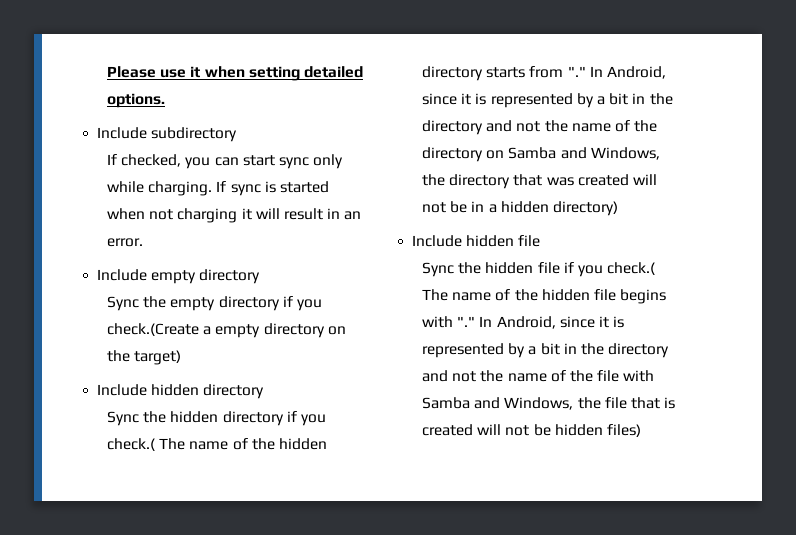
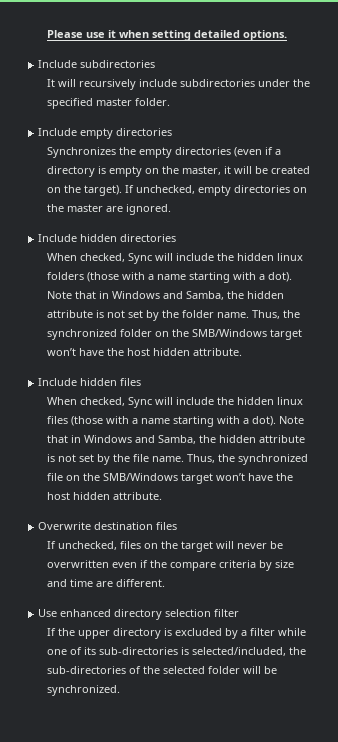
[151,127,238,142] [107,154,344,169] [107,181,330,196] [107,208,362,223] [107,238,144,247] [97,269,261,284] [107,296,323,311] [107,323,346,338] [107,350,182,365] [97,384,265,399] [107,411,327,426] [107,438,328,451] [422,66,667,81] [422,93,673,108] [422,120,658,135] [422,147,660,162] [422,174,658,189] [422,201,619,216] [412,235,541,247] [422,262,656,277] [422,289,667,304] [422,316,625,329] [422,343,670,358] [422,370,655,382] [422,397,676,410] [422,424,642,437] subdirectory // If checked, you can start sync only while charging. If sync is started when not charging it will result in an error. // Include empty directory // Sync the empty directory if you check.(Create a empty directory on the target) // Include hidden directory // Sync the hidden directory if you check.( The name of the hidden directory starts from "." In Android, since it is represented by a bit in the directory and not the name of the directory on Samba and Windows, the directory that was created will not be in a hidden directory) // Include hidden file // Sync the hidden file if you check.( The name of the hidden file begins with "." In Android, since it is represented by a bit in the directory and not the name of the file with Samba and Windows, the file that is created will not be hidden files) -> [80,60,156,68] [47,79,311,90] [47,98,171,109] [38,128,173,139] [47,147,282,158] [47,166,311,177] [47,185,308,196] [47,204,172,215] [38,234,177,242] [47,253,304,264] [47,272,293,283] [47,291,285,300] [47,310,301,321] [47,329,303,340] [47,348,243,356] [38,378,142,386] [47,397,304,408] [47,416,305,427] [47,435,306,444] [47,454,309,465] [47,473,294,484] [47,492,163,500] [38,522,178,530] [47,541,284,552] [47,560,295,571] [47,579,166,587] [38,609,240,620] [47,628,307,639] [47,647,307,656] [47,666,278,674] [47,685,121,696] subdirectories // It will recursively include subdirectories under the specified master folder. // Include empty directories // Synchronizes the empty directories (even if a directory is empty on the master, it will be created on the target). If unchecked, empty directories on the master are ignored. // Include hidden directories // When checked, Sync will include the hidden linux folders (those with a name starting with a dot). Note that in Windows and Samba, the hidden attribute is not set by the folder name. Thus, the synchronized folder on the SMB/Windows target won’t have the host hidden attribute. // Include hidden files // When checked, Sync will include the hidden linux files (those with a name starting with a dot). Note that in Windows and Samba, the hidden attribute is not set by the file name. Thus, the synchronized file on the SMB/Windows target won’t have the host hidden attribute. // Overwrite destination files // If unchecked, files on the target will never be overwritten even if the compare criteria by size and time are different. // Use enhanced directory selection filter // If the upper directory is excluded by a filter while one of its sub-directories is selected/included, the sub-directories of the selected folder will be synchronized.

